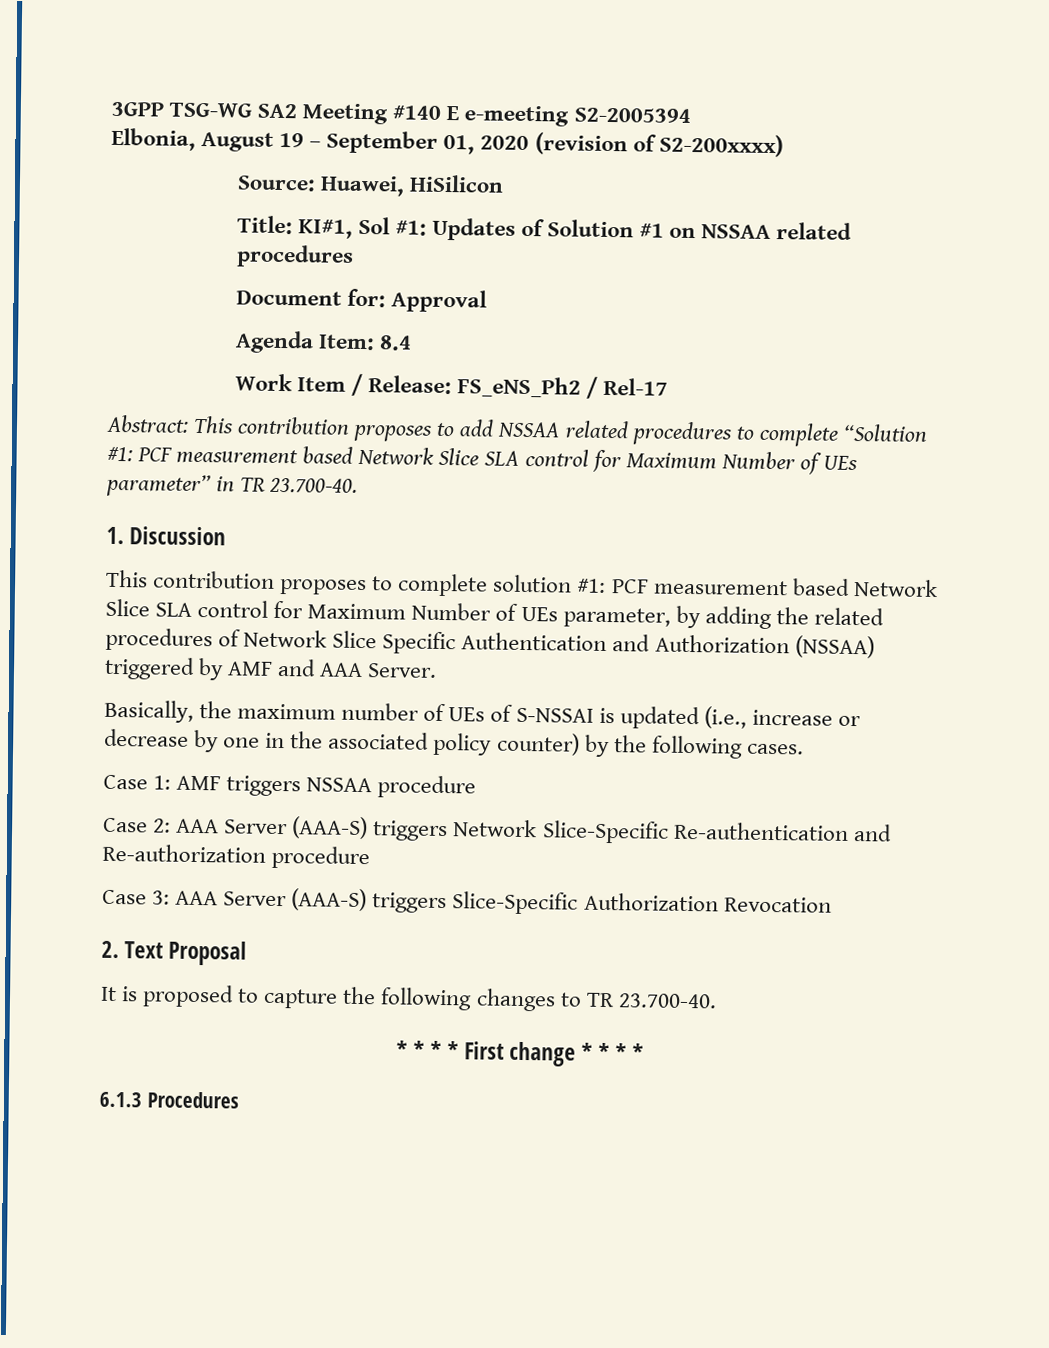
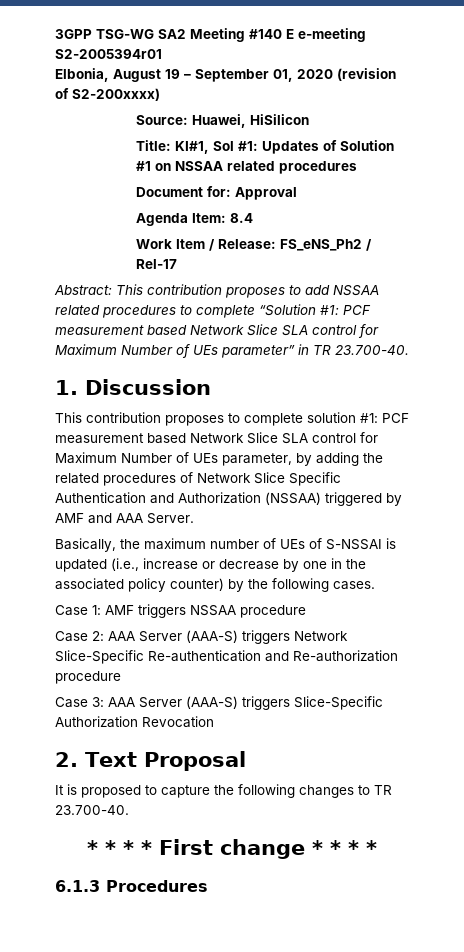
[573,107,691,123] S2-2005394 -> [55,49,162,59] S2-2005394r01

